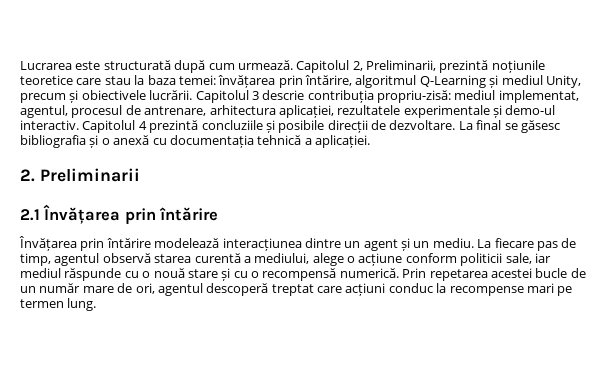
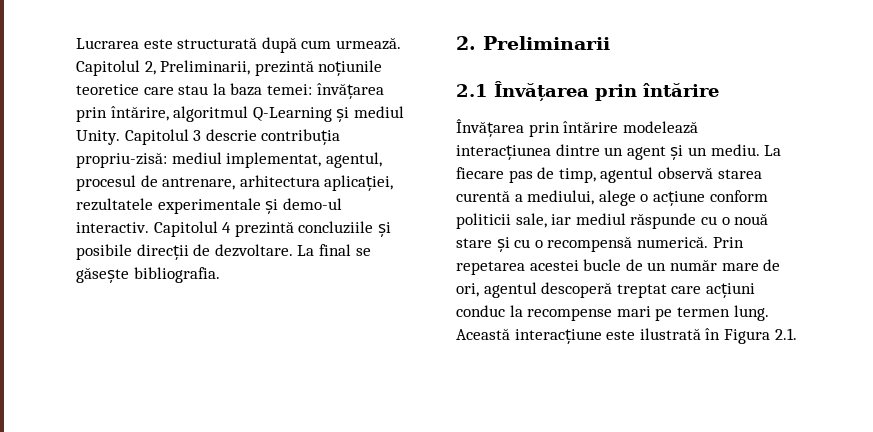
[545,75,581,88] [20,90,193,103] Unity, precum și obiectivele lucrării. -> [76,130,120,145] Unity.
[520,120,560,133] [20,135,370,148] găsesc bibliografia și o anexă cu documentația tehnică a aplicației. -> [76,267,220,283] găsește bibliografia.
(97, 304) none -> [456,328,797,344] Această interacțiune este ilustrată în Figura 2.1.

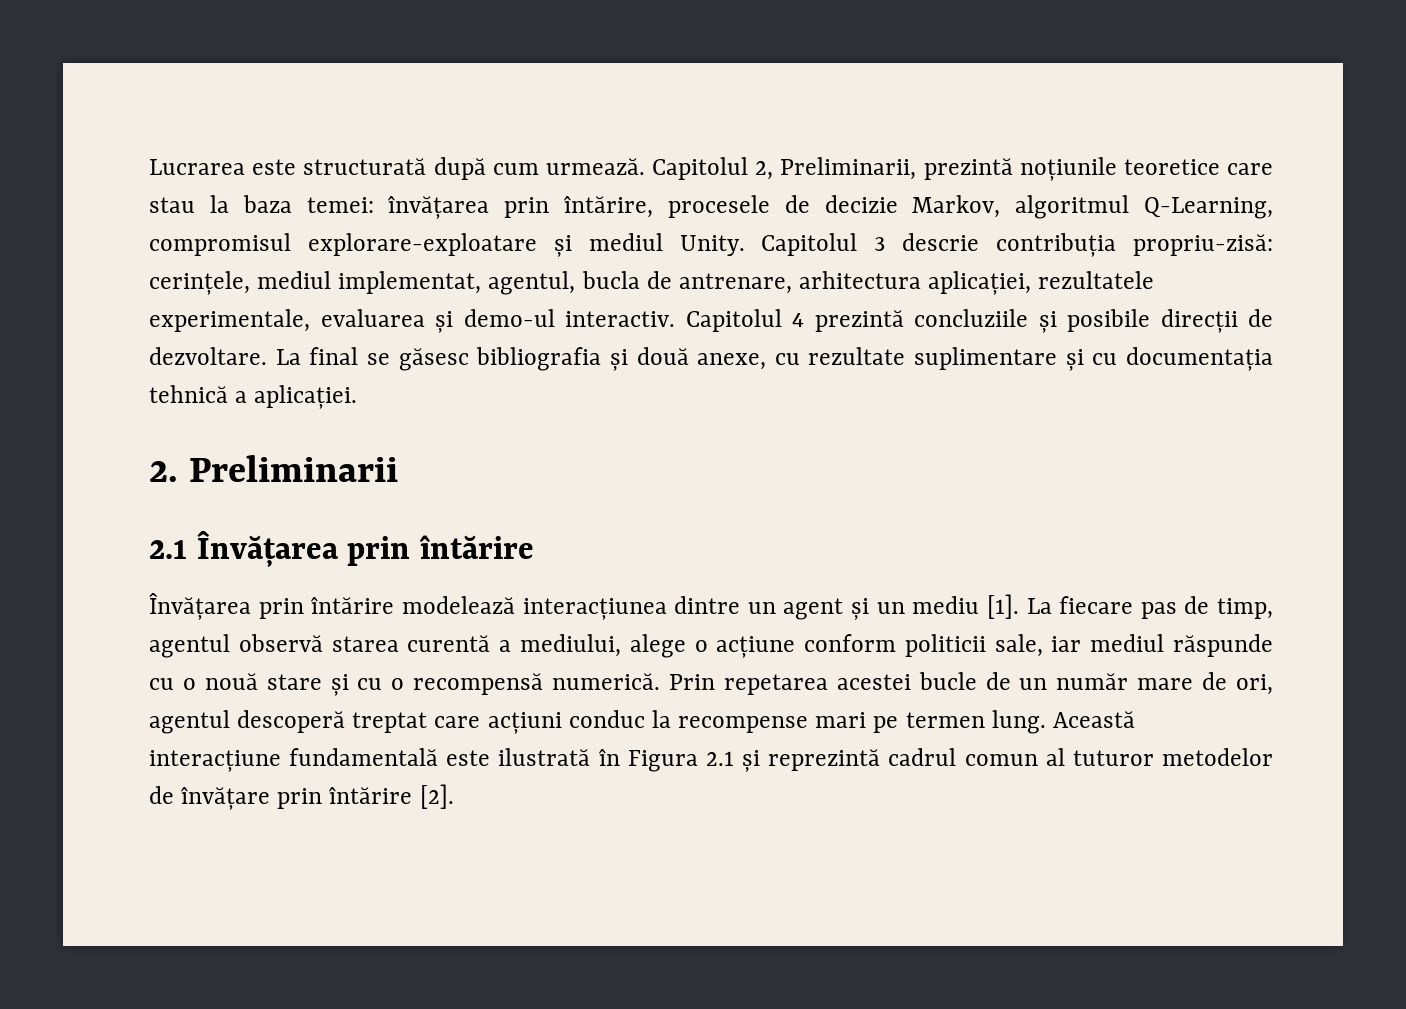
[173,106,332,122] algoritmul Q-Learning -> [667,195,1273,219] [149,233,537,256] procesele de decizie Markov, algoritmul Q-Learning, compromisul explorare-exploatare
(167, 160) none -> [149,271,250,295] cerințele,
[76,175,136,191] procesul -> [581,271,640,289] bucla
[157,198,261,214] experimentale -> [149,309,425,332] experimentale, evaluarea
[76,267,220,283] găsește bibliografia. -> [398,347,1273,371] [149,385,358,409] găsesc bibliografia și două anexe, cu rezultate suplimentare și cu documentația tehnică a aplicației.
[710,144,760,156] mediu. -> [912,594,1019,619] mediu [1].
(602, 336) none -> [289,748,439,766] fundamentală
[774,328,797,340] 2.1. -> [705,748,1274,772] [149,784,454,810] 2.1 și reprezintă cadrul comun al tuturor metodelor de învățare prin întărire [2].

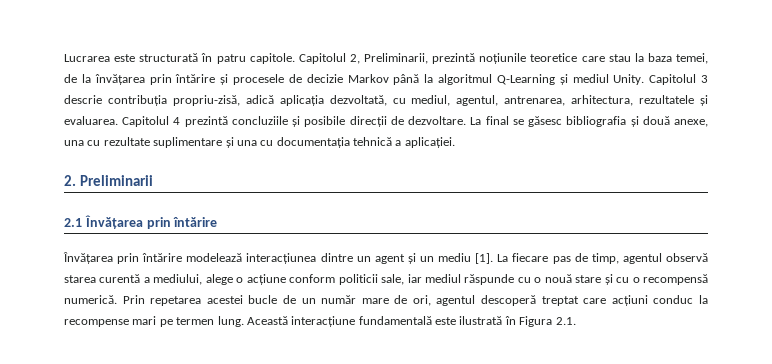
[433,157,645,180] după cum urmează. -> [201,53,295,64] în patru capitole.
[306,195,1273,219] [149,233,537,256] temei: învățarea prin întărire, procesele de decizie Markov, algoritmul Q-Learning, compromisul explorare-exploatare -> [676,53,708,64] [64,74,555,85] temei, de la învățarea prin întărire și procesele de decizie Markov până la algoritmul Q-Learning
[1133,234,1274,256] [149,271,1155,295] [149,309,675,333] propriu-zisă: cerințele, mediul implementat, agentul, bucla de antrenare, arhitectura aplicației, rezultatele experimentale, evaluarea și demo-ul interactiv. -> [172,95,708,106] [64,116,118,125] propriu-zisă, adică aplicația dezvoltată, cu mediul, agentul, antrenarea, arhitectura, rezultatele și evaluarea.
(767, 361) none -> [64,140,84,146] una
(1084, 360) none -> [236,140,257,146] una
[705,748,1274,772] [149,784,454,810] 2.1 și reprezintă cadrul comun al tuturor metodelor de învățare prin întărire [2]. -> [555,317,576,325] 2.1.

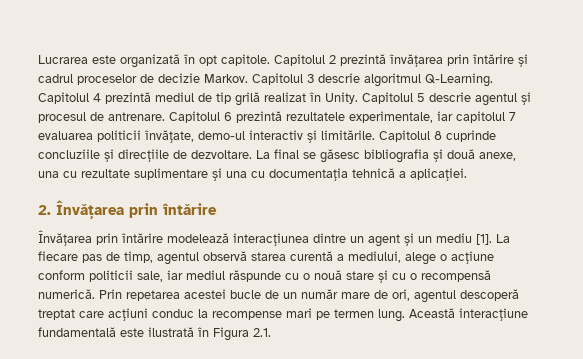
[139,53,708,64] [64,74,708,85] [64,95,708,106] [64,116,387,127] structurată în patru capitole. Capitolul 2, Preliminarii, prezintă noțiunile teoretice care stau la baza temei, de la învățarea prin întărire și procesele de decizie Markov până la algoritmul Q-Learning și mediul Unity. Capitolul 3 descrie contribuția propriu-zisă, adică aplicația dezvoltată, cu mediul, agentul, antrenarea, arhitectura, rezultatele și evaluarea. Capitolul 4 prezintă concluziile și posibile direcții -> [120,54,528,68] [38,73,493,87] [38,92,531,106] [38,111,516,123] [38,130,496,143] [38,149,169,162] organizată în opt capitole. Capitolul 2 prezintă învățarea prin întărire și cadrul proceselor de decizie Markov. Capitolul 3 descrie algoritmul Q-Learning. Capitolul 4 prezintă mediul de tip grilă realizat în Unity. Capitolul 5 descrie agentul și procesul de antrenare. Capitolul 6 prezintă rezultatele experimentale, iar capitolul 7 evaluarea politicii învățate, demo-ul interactiv și limitările. Capitolul 8 cuprinde concluziile și direcțiile
[79,175,153,186] [64,218,82,227] Preliminarii // 2.1 -> (51, 210) none

